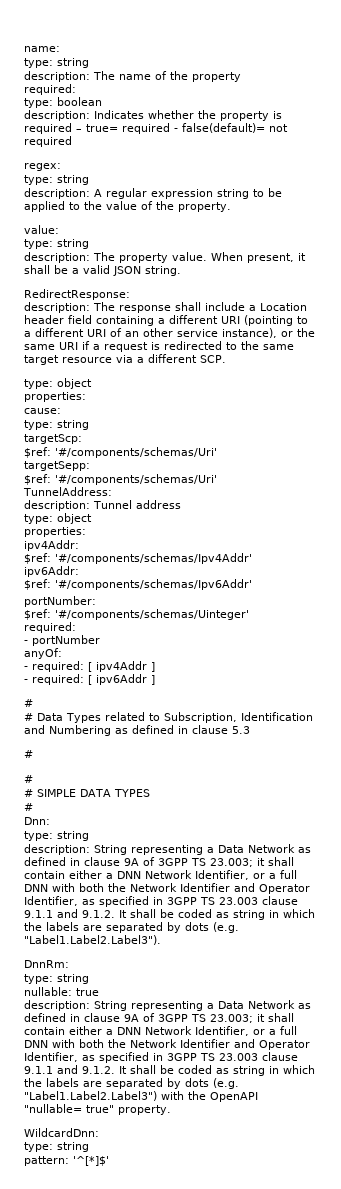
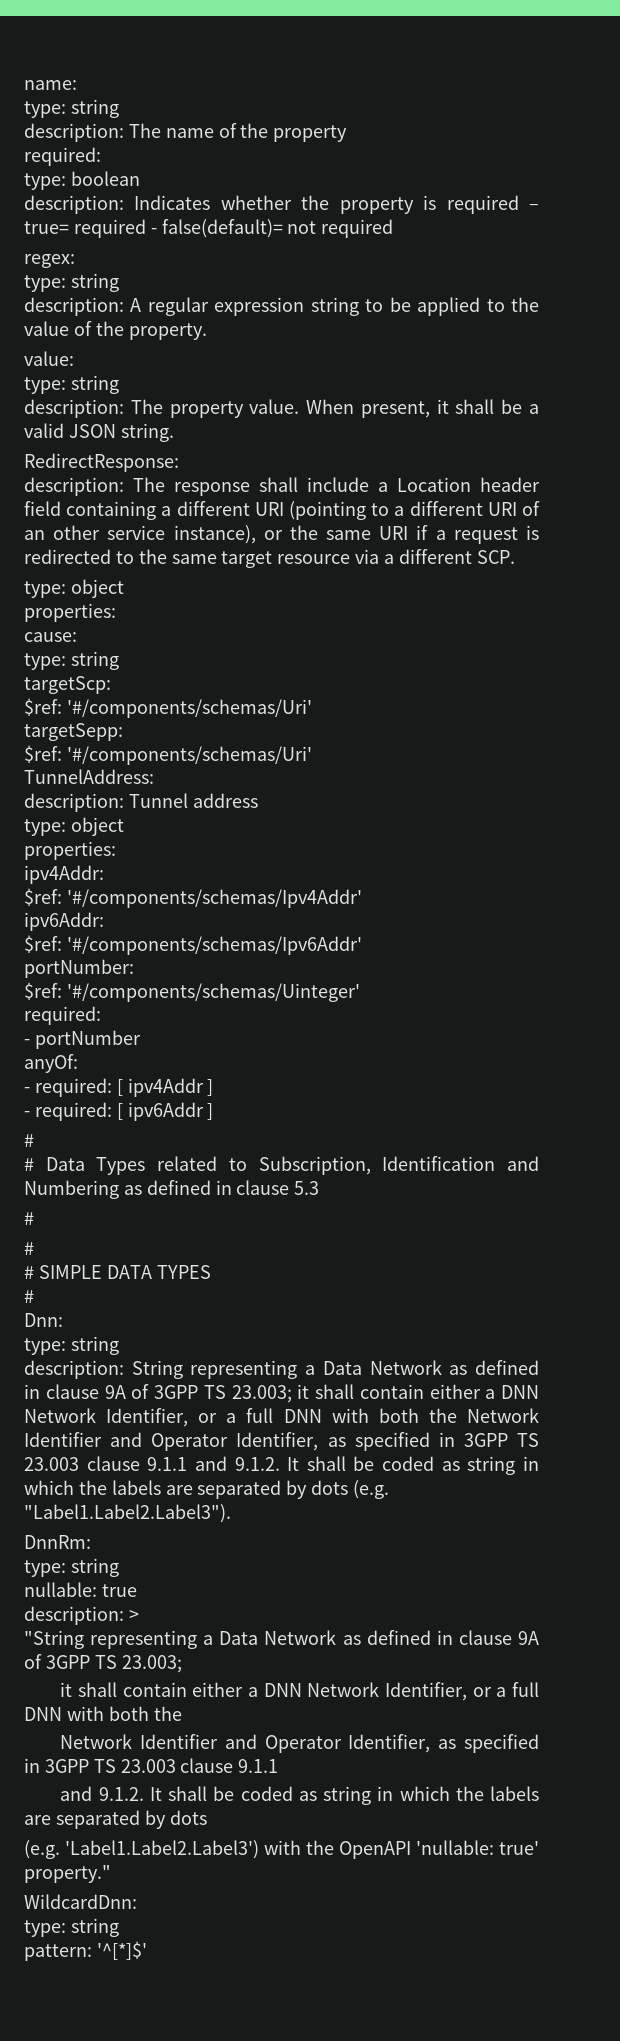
[94,1001,127,1011] String -> [128,1610,139,1621] [24,1630,84,1649] > // "String
(253, 1018) none -> (182, 1664) //
(126, 1043) none -> (182, 1713) //
(53, 1070) none -> (279, 1766) //
[213,1078,239,1089] [24,1091,157,1101] (e.g. "Label1.Label2.Label3") -> [24,1840,259,1859] // (e.g. 'Label1.Label2.Label3')
[24,1104,171,1115] "nullable= true" property. -> [416,1840,539,1855] [24,1865,111,1883] 'nullable: true' property."

